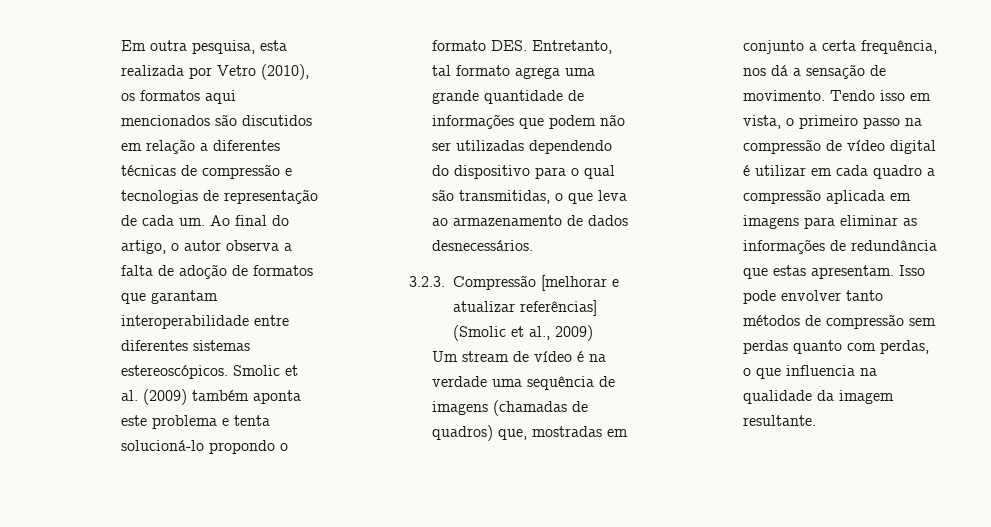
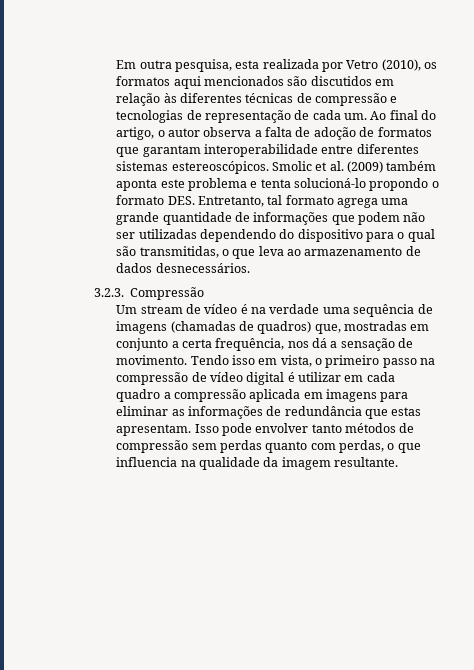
[199,143,208,151] a -> [163,93,177,103] às
[540,275,619,291] [452,300,597,316] [452,325,593,341] [melhorar e atualizar referências] (Smolic et al., 2009) -> (205, 293) none

